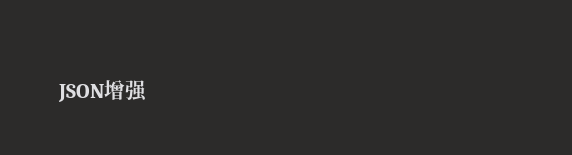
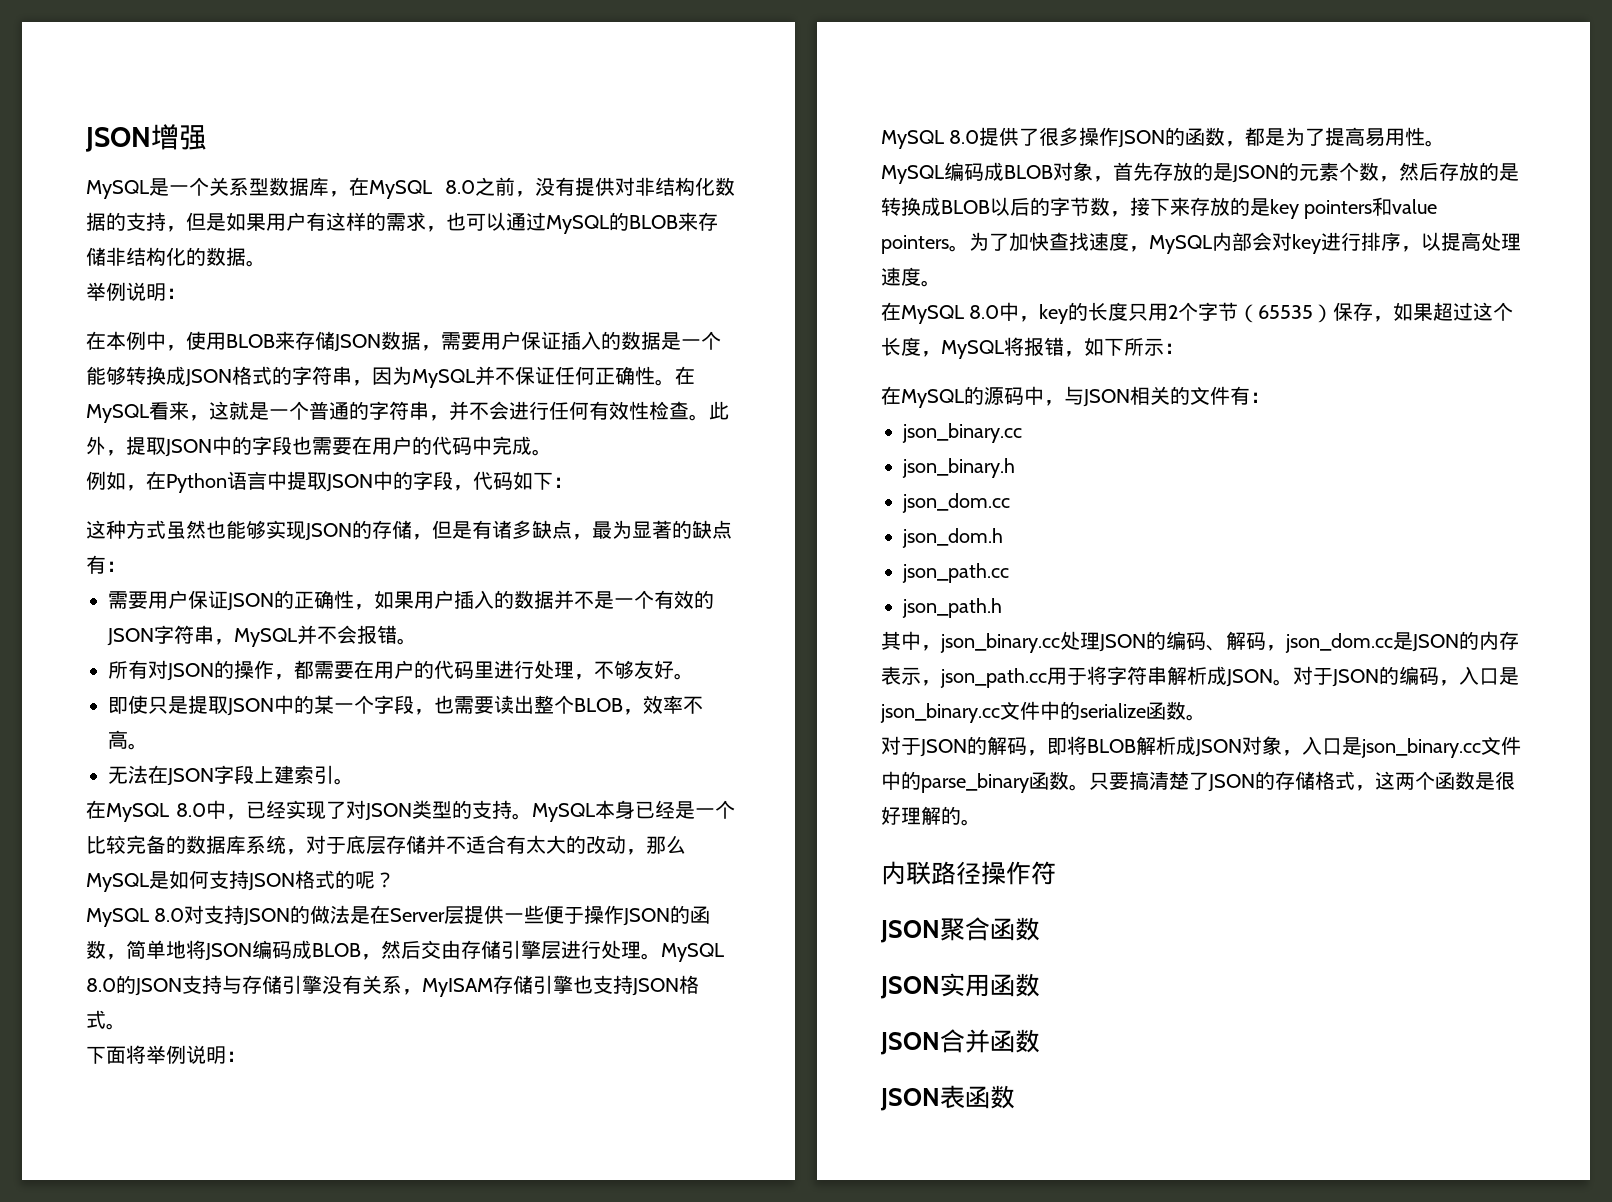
(148, 91) none -> [86,177,735,199] [86,212,718,234] [86,247,266,267] [86,282,186,301] [86,331,721,352] [86,366,695,388] [86,401,729,423] [86,436,552,457] [86,471,573,493] [86,520,732,541] [86,555,126,574] [108,590,714,611] [107,625,417,647] [108,660,694,681] [108,695,703,716] [108,730,148,750] [108,765,354,786] [86,800,735,822] [86,835,686,855] [86,870,395,892] [86,905,711,927] [86,940,724,962] [86,975,699,997] [86,1010,126,1030] [86,1045,246,1064] [881,127,1446,149] [881,162,1519,184] [881,197,1438,219] [881,232,1521,254] [881,267,941,287] [881,302,1514,324] [881,337,1184,359] [881,386,1270,408] [902,423,1022,443] [902,458,1015,478] [902,493,1010,513] [902,528,1003,548] [902,563,1009,583] [902,598,1002,618] [881,631,1519,653] [881,666,1519,688] [880,701,1206,723] [881,736,1521,758] [881,771,1515,793] [881,806,981,826] [881,861,1056,885] [880,917,1040,943] [880,973,1040,999] [880,1029,1040,1055] [880,1085,1015,1111] // MySQL是一个关系型数据库，在MySQL 8.0之前，没有提供对非结构化数据的支持，但是如果用户有这样的需求，也可以通过MySQL的BLOB来存储非结构化的数据。 // 举例说明： // 在本例中，使用BLOB来存储JSON数据，需要用户保证插入的数据是一个能够转换成JSON格式的字符串，因为MySQL并不保证任何正确性。在MySQL看来，这就是一个普通的字符串，并不会进行任何有效性检查。此外，提取JSON中的字段也需要在用户的代码中完成。 // 例如，在Python语言中提取JSON中的字段，代码如下： // 这种方式虽然也能够实现JSON的存储，但是有诸多缺点，最为显著的缺点有： // 需要用户保证JSON的正确性，如果用户插入的数据并不是一个有效的JSON字符串，MySQL并不会报错。 // 所有对JSON的操作，都需要在用户的代码里进行处理，不够友好。 // 即使只是提取JSON中的某一个字段，也需要读出整个BLOB，效率不高。 // 无法在JSON字段上建索引。 // 在MySQL 8.0中，已经实现了对JSON类型的支持。MySQL本身已经是一个比较完备的数据库系统，对于底层存储并不适合有太大的改动，那么MySQL是如何支持JSON格式的呢？ // MySQL 8.0对支持JSON的做法是在Server层提供一些便于操作JSON的函数，简单地将JSON编码成BLOB，然后交由存储引擎层进行处理。MySQL 8.0的JSON支持与存储引擎没有关系，MyISAM存储引擎也支持JSON格式。 // 下面将举例说明： // MySQL 8.0提供了很多操作JSON的函数，都是为了提高易用性。 // MySQL编码成BLOB对象，首先存放的是JSON的元素个数，然后存放的是转换成BLOB以后的字节数，接下来存放的是key pointers和value pointers。为了加快查找速度，MySQL内部会对key进行排序，以提高处理速度。 // 在MySQL 8.0中，key的长度只用2个字节（65535）保存，如果超过这个长度，MySQL将报错，如下所示： // 在MySQL的源码中，与JSON相关的文件有： // json_binary.cc // json_binary.h // json_dom.cc // json_dom.h // json_path.cc // json_path.h // 其中，json_binary.cc处理JSON的编码、解码，json_dom.cc是JSON的内存表示，json_path.cc用于将字符串解析成JSON。对于JSON的编码，入口是json_binary.cc文件中的serialize函数。 // 对于JSON的解码，即将BLOB解析成JSON对象，入口是json_binary.cc文件中的parse_binary函数。只要搞清楚了JSON的存储格式，这两个函数是很好理解的。 // 内联路径操作符 // JSON聚合函数 // JSON实用函数 // JSON合并函数 // JSON表函数

